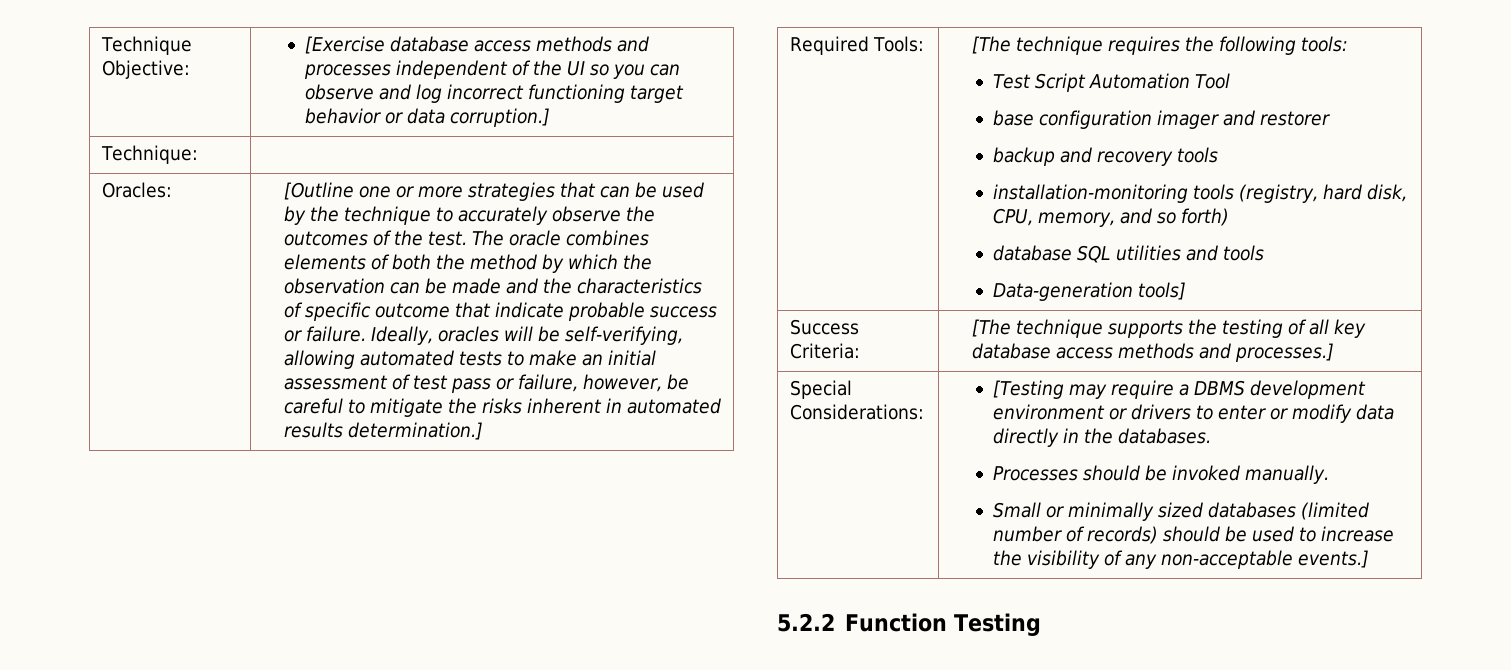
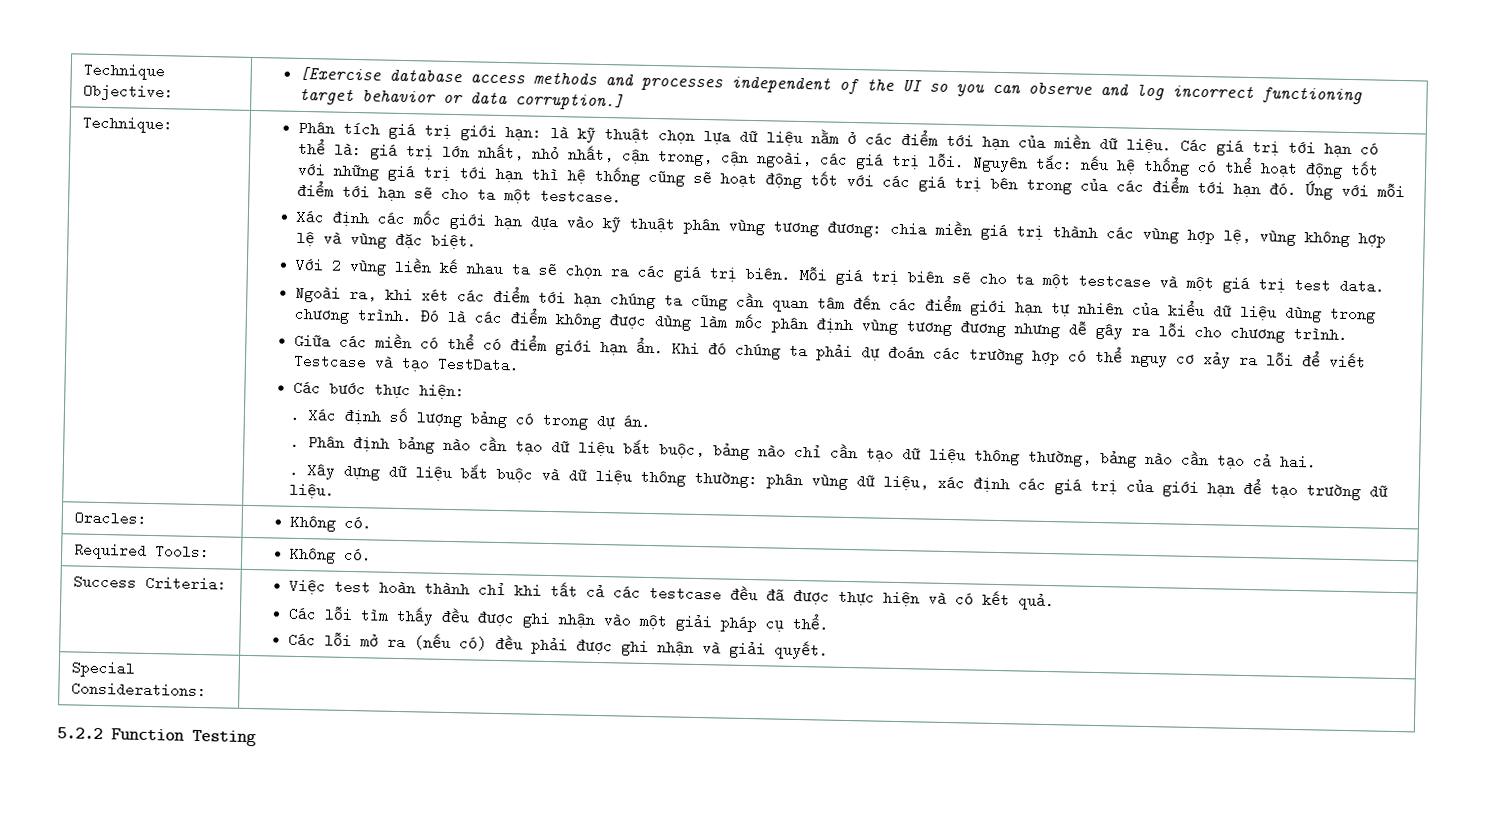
[101,182,172,198] [284,182,705,201] [284,206,656,225] [284,230,650,246] [284,254,653,273] [284,278,703,294] [284,302,718,321] [284,326,684,345] [284,350,657,369] [284,374,690,393] [284,398,722,417] [284,422,484,440] [789,36,924,55] [972,36,1349,55] [992,73,1230,92] [992,110,1330,129] [992,147,1218,166] [992,184,1407,203] [992,208,1229,227] [992,245,1264,263] [992,282,1186,301] [789,319,859,335] [789,343,860,359] [972,319,1367,338] [972,343,1335,362] [789,380,852,399] [789,404,924,420] [992,380,1366,399] [992,404,1394,423] [992,428,1211,447] [992,465,1329,484] [992,502,1369,521] [992,526,1394,544] [992,550,1369,569] // Oracles: | [Outline one or more strategies that can be used by the technique to accurately observe the outcomes of the test. The oracle combines elements of both the method by which the observation can be made and the characteristics of specific outcome that indicate probable success or failure. Ideally, oracles will be self-verifying, allowing automated tests to make an initial assessment of test pass or failure, however, be careful to mitigate the risks inherent in automated results determination.] // Required Tools: | [The technique requires the following tools: // Test Script Automation Tool // base configuration imager and restorer // backup and recovery tools // installation-monitoring tools (registry, hard disk, CPU, memory, and so forth) // database SQL utilities and tools // Data-generation tools] // Success Criteria: | [The technique supports the testing of all key database access methods and processes.] // Special Considerations: | [Testing may require a DBMS development environment or drivers to enter or modify data directly in the databases. // Processes should be invoked manually. // Small or minimally sized databases (limited number of records) should be used to increase the visibility of any non-acceptable events.] -> [297,120,1379,158] [297,138,1379,179] [296,162,1405,200] [296,180,622,205] [295,209,1386,248] [295,231,477,250] [294,257,1385,294] [294,285,1376,324] [293,306,1348,343] [293,333,1366,369] [292,353,520,373] [292,380,465,400] [290,407,652,430] [290,434,1318,470] [289,462,1389,501] [289,482,336,499] [74,510,148,526] [289,514,372,532] [74,542,211,560] [288,546,372,564] [73,574,228,592] [288,578,1055,611] [287,606,830,633] [287,632,829,660] [71,660,136,678] [71,681,208,699] Phân tích giá trị giới hạn: là kỹ thuật chọn lựa dữ liệu nằm ở các điểm tới hạn của miền dữ liệu. Các giá trị tới hạn có thể là: giá trị lớn nhất, nhỏ nhất, cận trong, cận ngoài, các giá trị lỗi. Nguyên tắc: nếu hệ thống có thể hoạt động tốt với những giá trị tới hạn thì hệ thống cũng sẽ hoạt động tốt với các giá trị bên trong của các điểm tới hạn đó. Ứng với mỗi điểm tới hạn sẽ cho ta một testcase. // Xác định các mốc giới hạn dựa vào kỹ thuật phân vùng tương đương: chia miền giá trị thành các vùng hợp lệ, vùng không hợp lệ và vùng đặc biệt. // Với 2 vùng liền kế nhau ta sẽ chọn ra các giá trị biên. Mỗi giá trị biên sẽ cho ta một testcase và một giá trị test data. // Ngoài ra, khi xét các điểm tới hạn chúng ta cũng cần quan tâm đến các điểm giới hạn tự nhiên của kiểu dữ liệu dùng trong chương trình. Đó là các điểm không được dùng làm mốc phân định vùng tương đương nhưng dễ gây ra lỗi cho chương trình. // Giữa các miền có thể có điểm giới hạn ẩn. Khi đó chúng ta phải dự đoán các trường hợp có thể nguy cơ xảy ra lỗi để viết Testcase và tạo TestData. // Các bước thực hiện: // . Xác định số lượng bảng có trong dự án. // . Phân định bảng nào cần tạo dữ liệu bắt buộc, bảng nào chỉ cần tạo dữ liệu thông thường, bảng nào cần tạo cả hai. // . Xây dựng dữ liệu bắt buộc và dữ liệu thông thường: phân vùng dữ liệu, xác định các giá trị của giới hạn để tạo trường dữ liệu. // Oracles: | Không có. // Required Tools: | Không có. // Success Criteria: | Việc test hoàn thành chỉ khi tất cả các testcase đều đã được thực hiện và có kết quả. // Các lỗi tìm thấy đều được ghi nhận vào một giải pháp cụ thể. // Các lỗi mở ra (nếu có) đều phải được ghi nhận và giải quyết. // Special Considerations: |

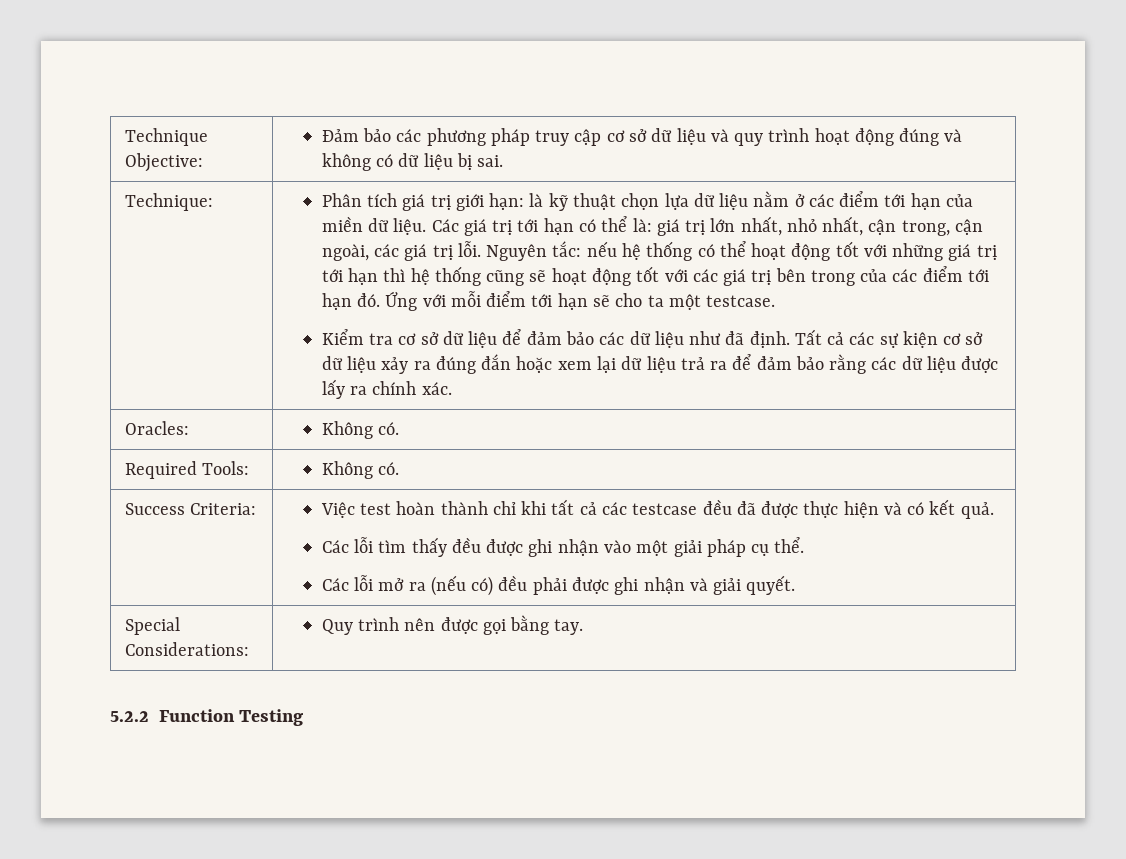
[298,66,1363,105] [298,88,624,111] [Exercise database access methods and processes independent of the UI so you can observe and log incorrect functioning target behavior or data corruption.] -> [321,128,963,146] [321,153,504,171] Đảm bảo các phương pháp truy cập cơ sở dữ liệu và quy trình hoạt động đúng và không có dữ liệu bị sai.
[295,209,1386,248] [295,231,477,250] [294,257,1385,294] [294,285,1376,324] [293,306,1348,343] [293,333,1366,369] [292,353,520,373] [292,380,465,400] [290,407,652,430] [290,434,1318,470] [289,462,1389,501] [289,482,336,499] Xác định các mốc giới hạn dựa vào kỹ thuật phân vùng tương đương: chia miền giá trị thành các vùng hợp lệ, vùng không hợp lệ và vùng đặc biệt. // Với 2 vùng liền kế nhau ta sẽ chọn ra các giá trị biên. Mỗi giá trị biên sẽ cho ta một testcase và một giá trị test data. // Ngoài ra, khi xét các điểm tới hạn chúng ta cũng cần quan tâm đến các điểm giới hạn tự nhiên của kiểu dữ liệu dùng trong chương trình. Đó là các điểm không được dùng làm mốc phân định vùng tương đương nhưng dễ gây ra lỗi cho chương trình. // Giữa các miền có thể có điểm giới hạn ẩn. Khi đó chúng ta phải dự đoán các trường hợp có thể nguy cơ xảy ra lỗi để viết Testcase và tạo TestData. // Các bước thực hiện: // . Xác định số lượng bảng có trong dự án. // . Phân định bảng nào cần tạo dữ liệu bắt buộc, bảng nào chỉ cần tạo dữ liệu thông thường, bảng nào cần tạo cả hai. // . Xây dựng dữ liệu bắt buộc và dữ liệu thông thường: phân vùng dữ liệu, xác định các giá trị của giới hạn để tạo trường dữ liệu. -> [321,329,984,348] [321,354,999,374] [321,379,452,399] Kiểm tra cơ sở dữ liệu để đảm bảo các dữ liệu như đã định. Tất cả các sự kiện cơ sở dữ liệu xảy ra đúng đắn hoặc xem lại dữ liệu trả ra để đảm bảo rằng các dữ liệu được lấy ra chính xác.
(208, 690) none -> [321,615,584,635] Quy trình nên được gọi bằng tay.

